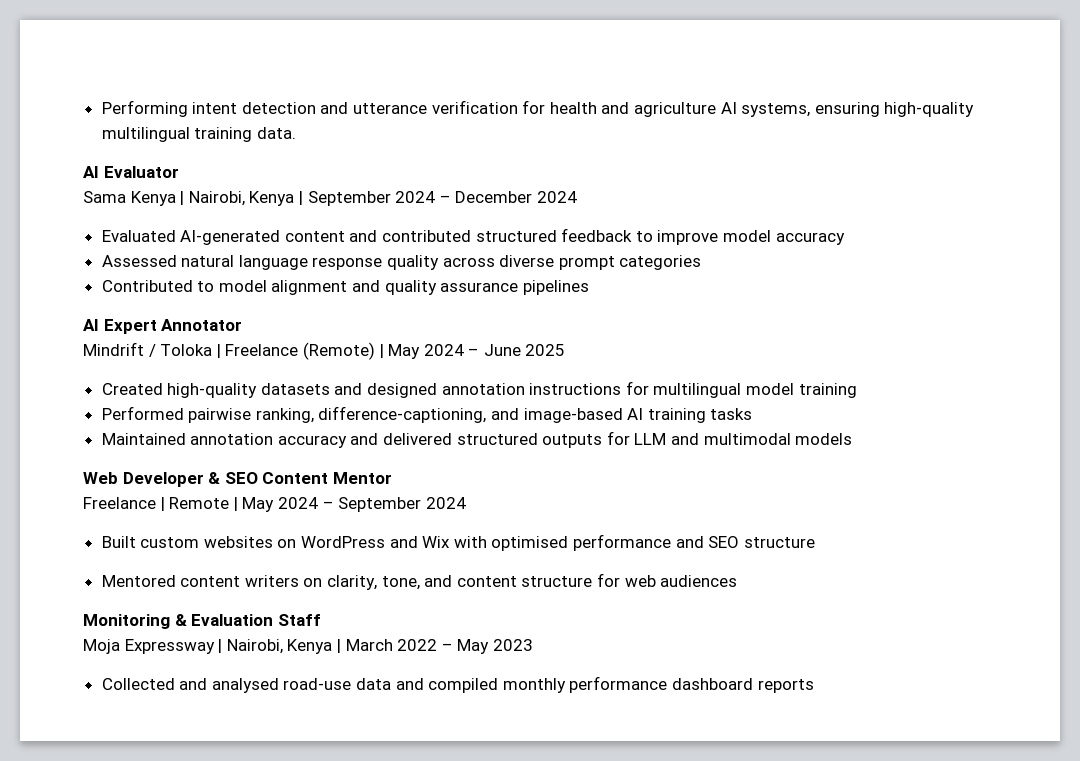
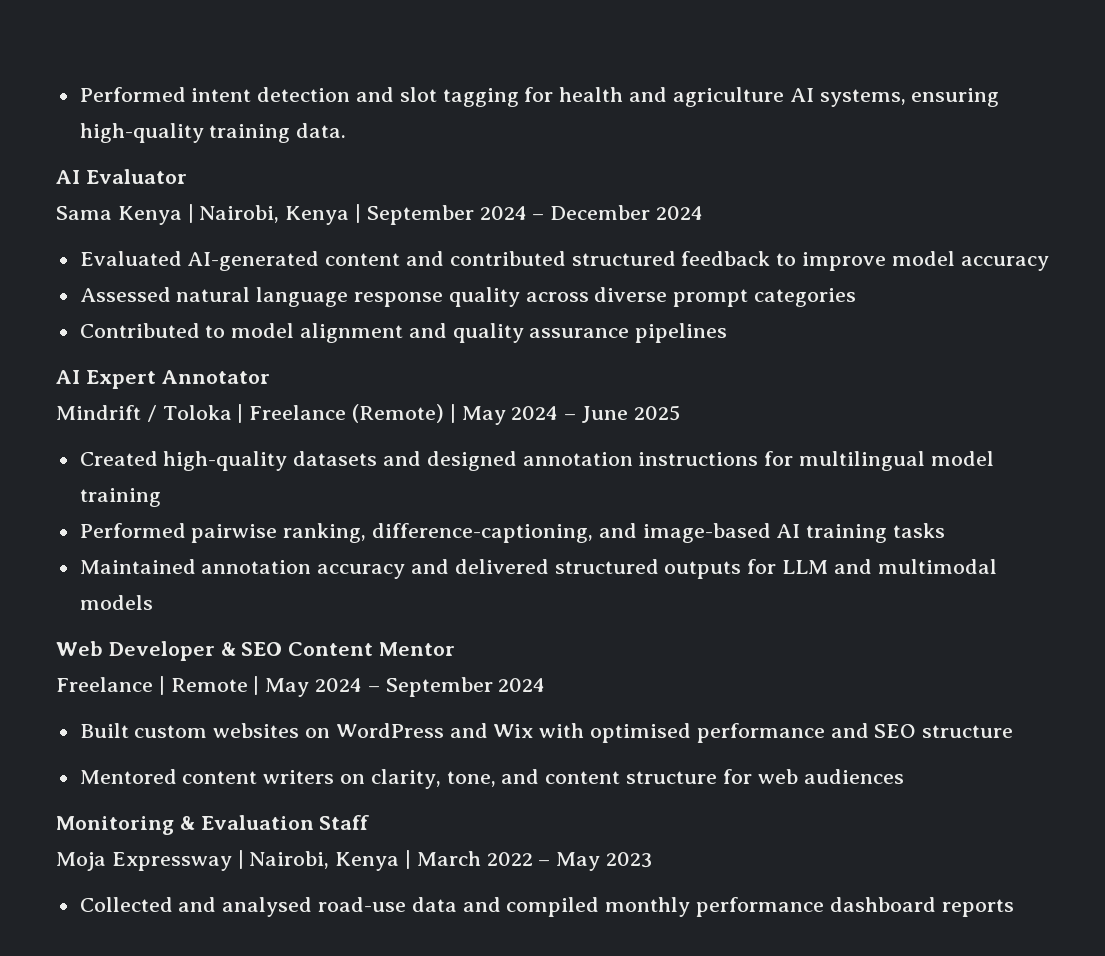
[101,100,188,117] Performing -> [79,87,186,102] Performed
[353,100,518,114] utterance verification -> [399,87,519,107] slot tagging
[101,127,190,142] multilingual -> (204, 133) none

